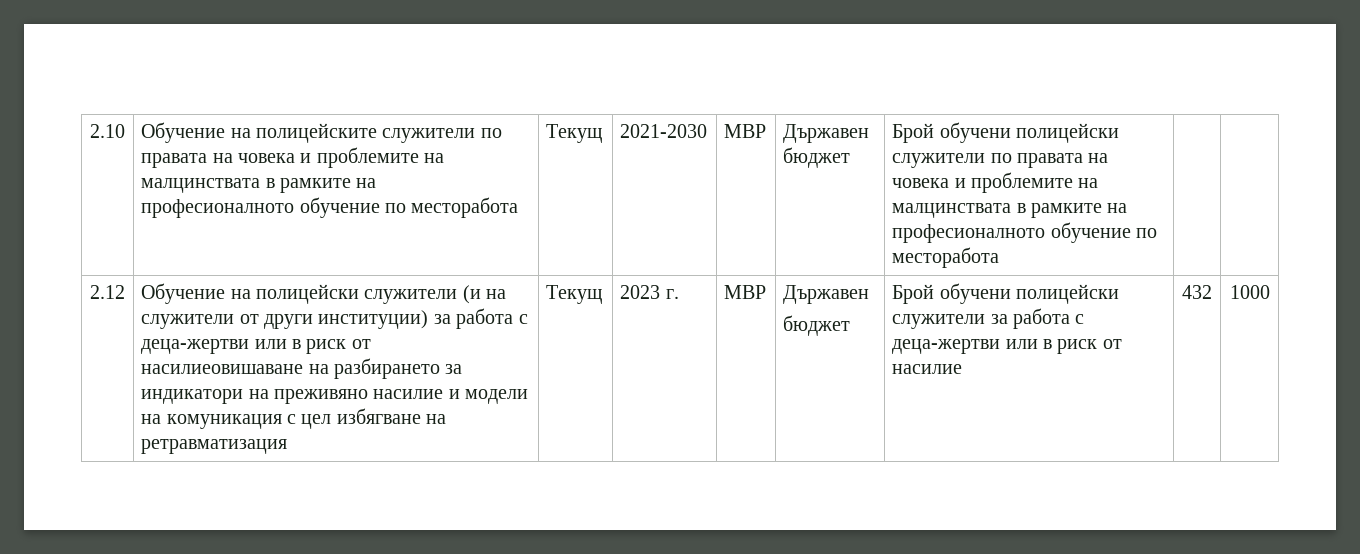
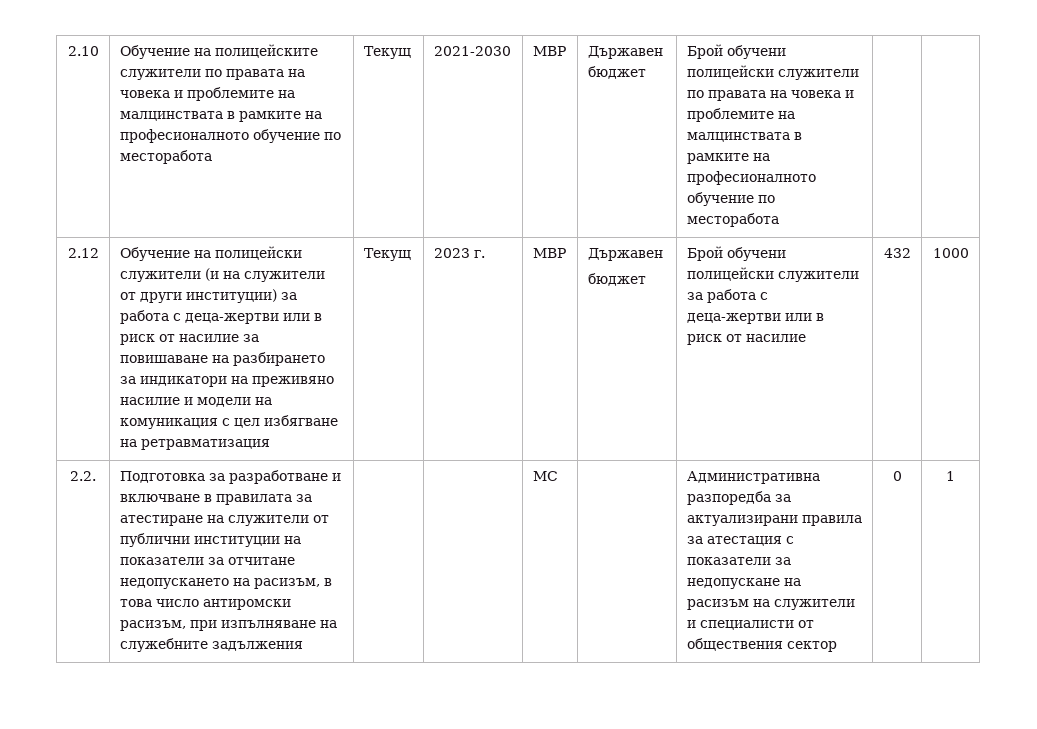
[141,364,304,374] насилиеовишаване -> [178,334,259,342] [119,355,208,363] насилие за повишаване
(1270, 292) none -> [70,471,96,481] [119,470,341,484] [119,494,312,505] [119,515,329,526] [119,533,301,547] [119,557,295,565] [119,578,332,589] [119,599,291,610] [119,620,337,631] [119,638,303,652] [532,471,558,481] [686,471,820,484] [686,491,791,505] [686,515,862,526] [686,536,794,546] [686,557,791,565] [686,578,801,589] [686,599,855,610] [686,620,814,630] [686,638,837,652] [892,471,902,481] [946,471,955,481] // 2.2. | Подготовка за разработване и включване в правилата за атестиране на служители от публични институции на показатели за отчитане недопускането на расизъм, в това число антиромски расизъм, при изпълняване на служебните задължения | | | МС | | Административна разпоредба за актуализирани правила за атестация с показатели за недопускане на расизъм на служители и специалисти от обществения сектор | 0 | 1

